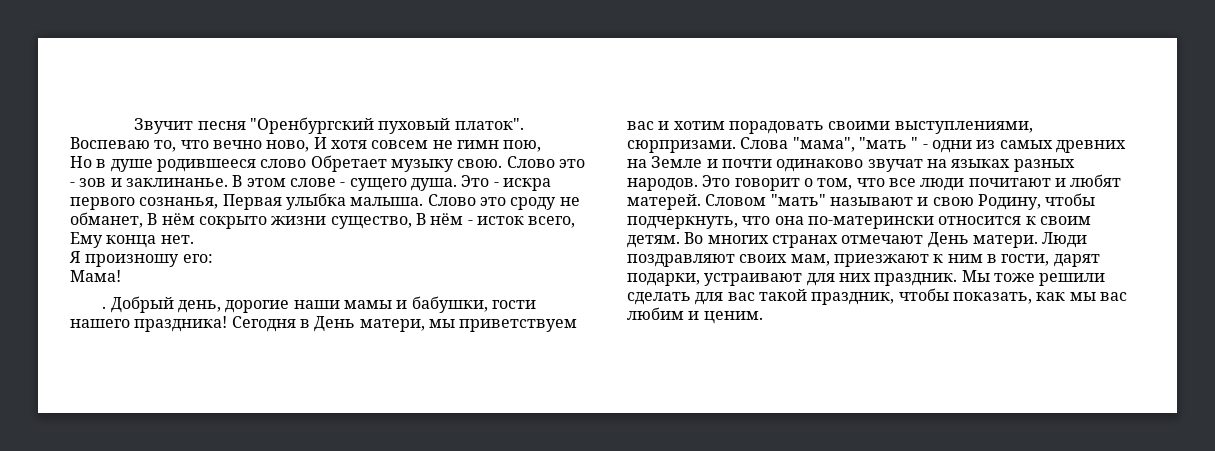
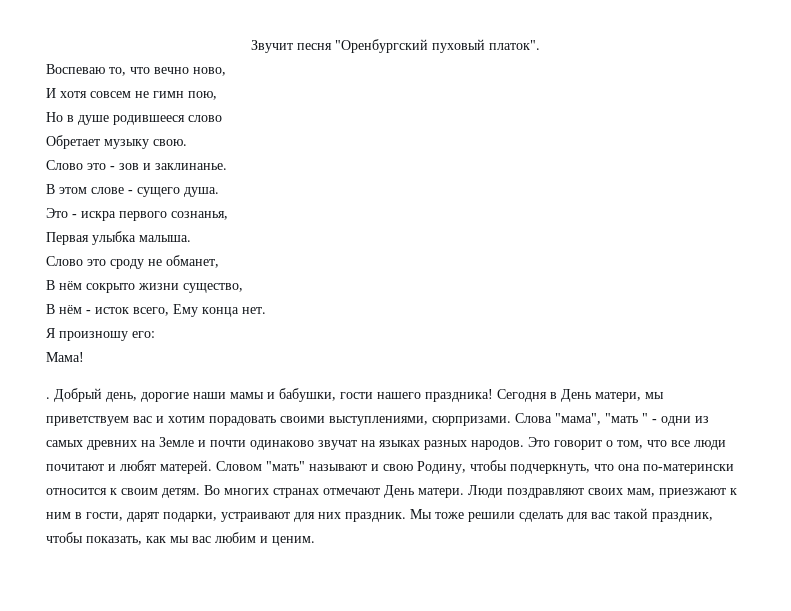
(310, 146) none -> (226, 71) //
(307, 163) none -> (222, 118) //
(503, 163) none -> (187, 142) //
(228, 182) none -> (227, 166) //
(457, 184) none -> (219, 192) //
(219, 203) none -> (228, 215) //
(424, 201) none -> (191, 238) //
(143, 220) none -> (219, 261) //
(412, 222) none -> (243, 288) //

